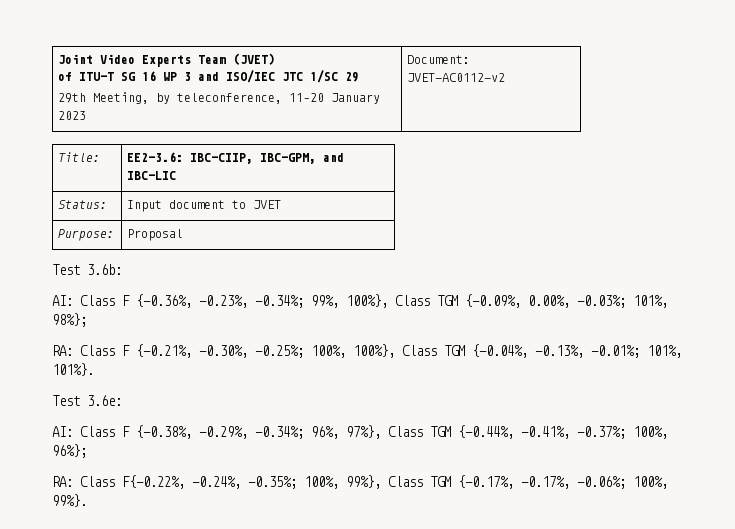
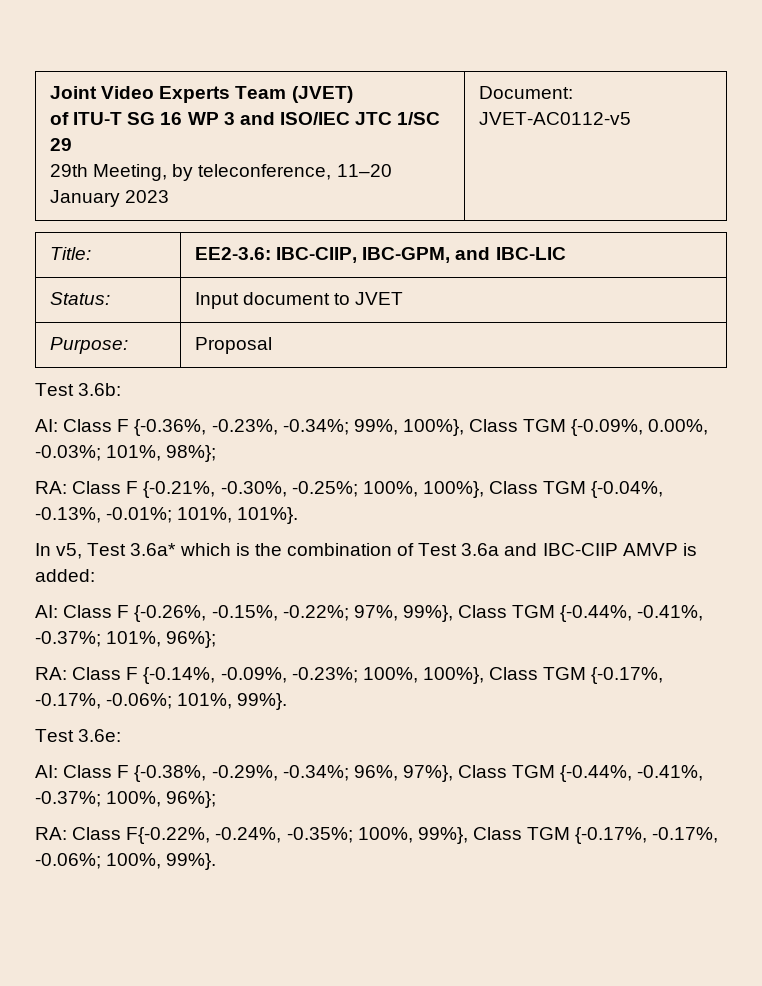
[407,73,506,82] JVET-AC0112-v2 -> [479,112,632,125] JVET-AC0112-v5
(94, 369) none -> [35,543,697,559] [35,569,95,582] [35,605,704,622] [35,631,217,648] [35,667,664,684] [35,693,288,710] // In v5, Test 3.6a* which is the combination of Test 3.6a and IBC-CIIP AMVP is added: // AI: Class F {-0.26%, -0.15%, -0.22%; 97%, 99%}, Class TGM {-0.44%, -0.41%, -0.37%; 101%, 96%}; // RA: Class F {-0.14%, -0.09%, -0.23%; 100%, 100%}, Class TGM {-0.17%, -0.17%, -0.06%; 101%, 99%}.

